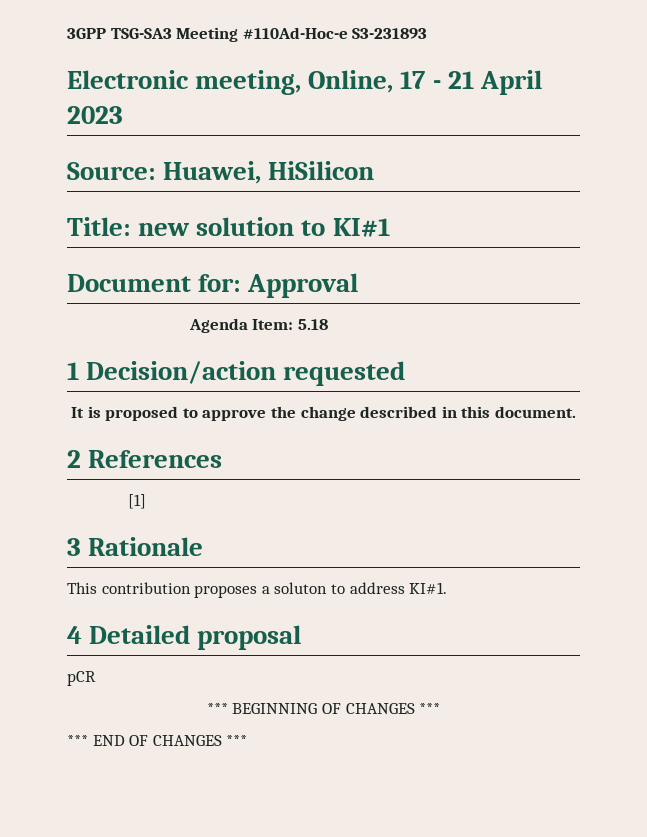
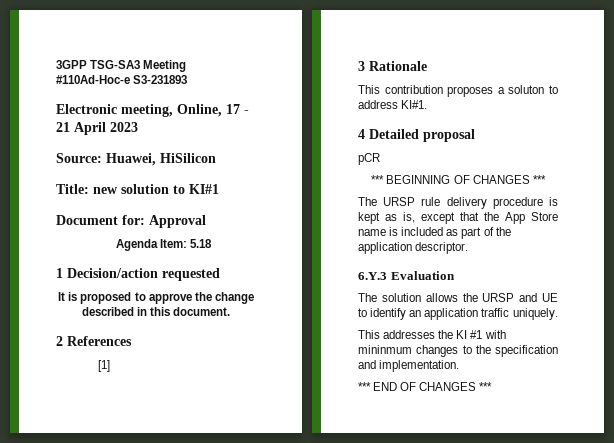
(441, 708) none -> [358,197,558,209] [358,212,558,224] [358,227,511,239] [358,242,469,254] [358,271,455,280] [358,293,558,302] [358,308,558,320] [358,330,506,339] [358,345,558,357] [358,360,460,372] // The URSP rule delivery procedure is kept as is, except that the App Store name is included as part of the application descriptor. // 6.Y.3 Evaluation // The solution allows the URSP and UE to identify an application traffic uniquely. // This addresses the KI #1 with mininmum changes to the specification and implementation.

